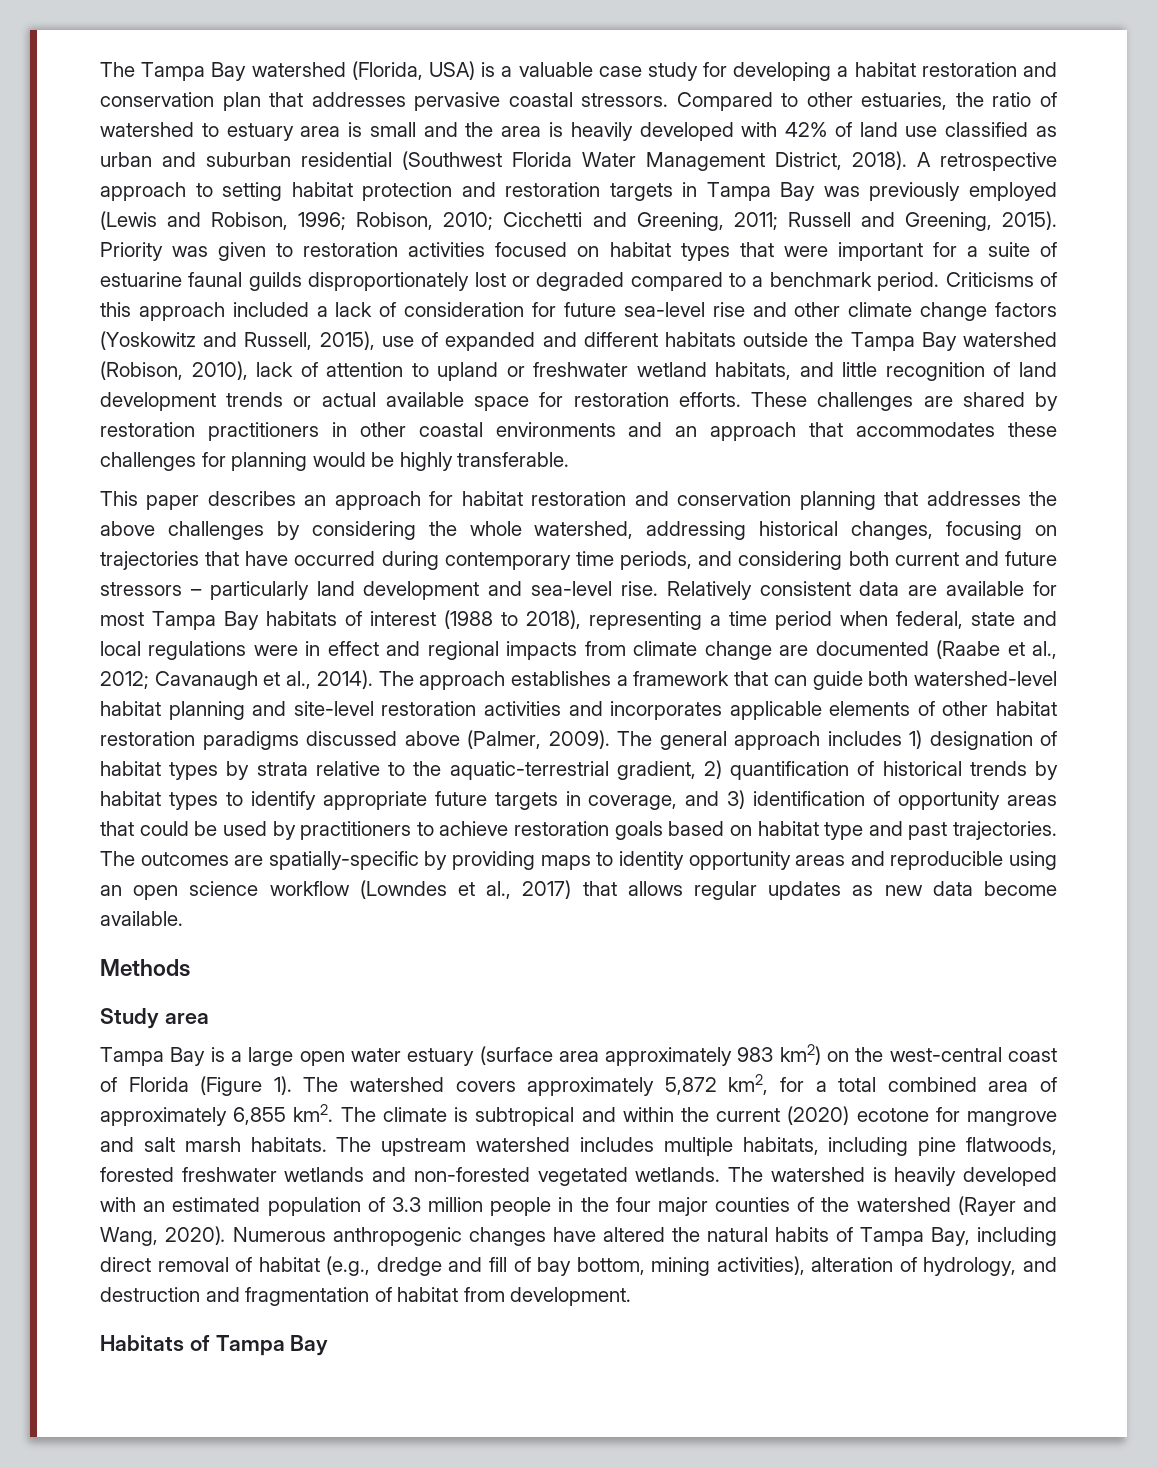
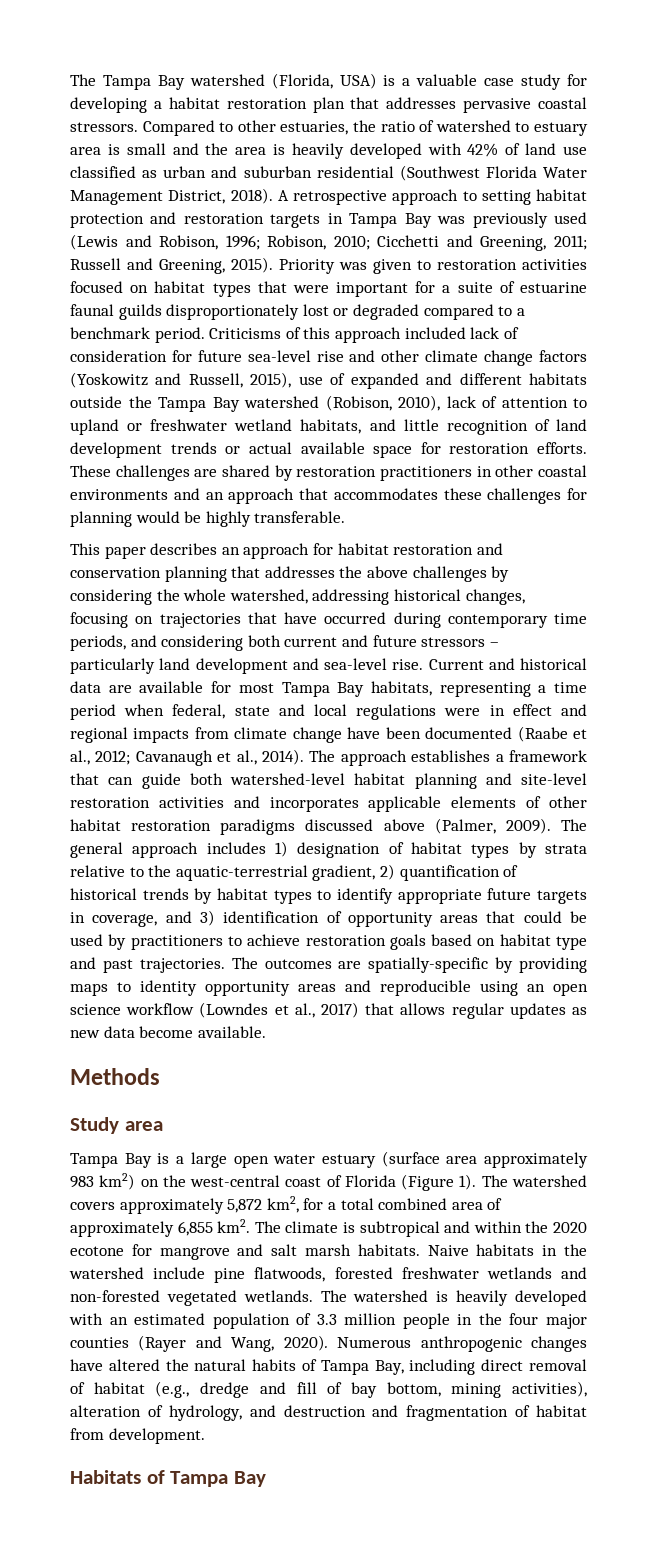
[1023,62,1057,77] [100,92,214,107] and conservation -> (307, 103) none
[969,182,1057,201] employed -> [554,212,587,224] used
[316,306,328,317] a -> (466, 333) none
[666,581,851,600] Relatively consistent -> [428,658,587,670] Current and historical
[266,610,581,629] habitats of interest (1988 to 2018), -> [370,681,432,696] habitats,
[779,645,809,656] are -> [347,727,421,739] have been
[716,1106,850,1125] current (2020) -> [553,1222,588,1233] 2020
[336,1137,909,1156] The upstream watershed includes multiple habitats, including -> [427,1244,587,1256] [69,1267,206,1279] Naive habitats in the watershed include
[797,1197,951,1212] of the watershed -> (129, 1342) none

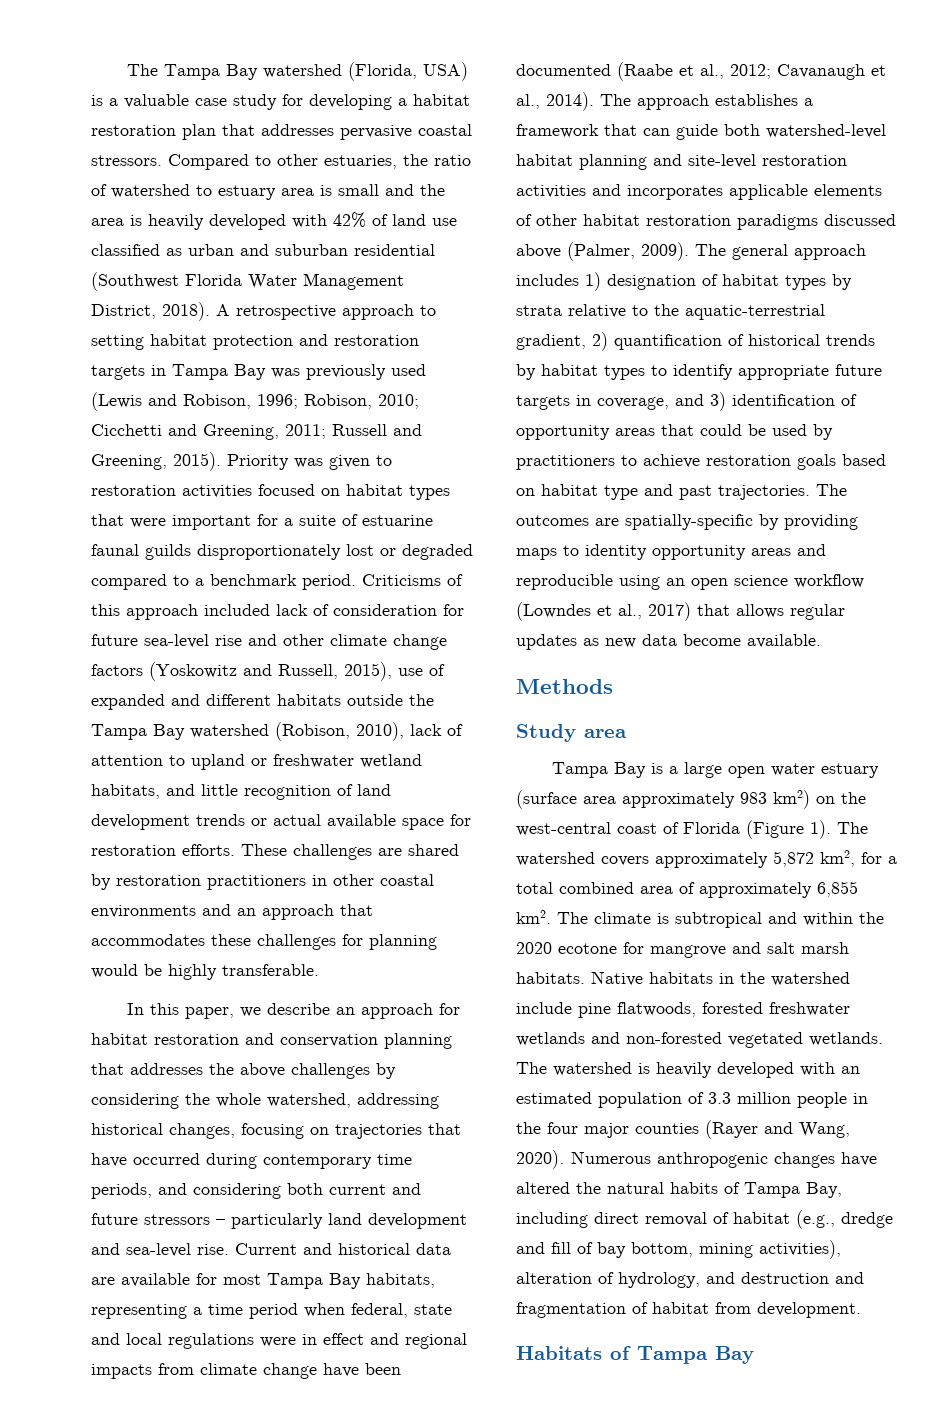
[70,543,218,559] This paper describes -> [126,1003,330,1019] In this paper, we describe
[427,1245,469,1256] Naive -> [591,971,643,986] Native

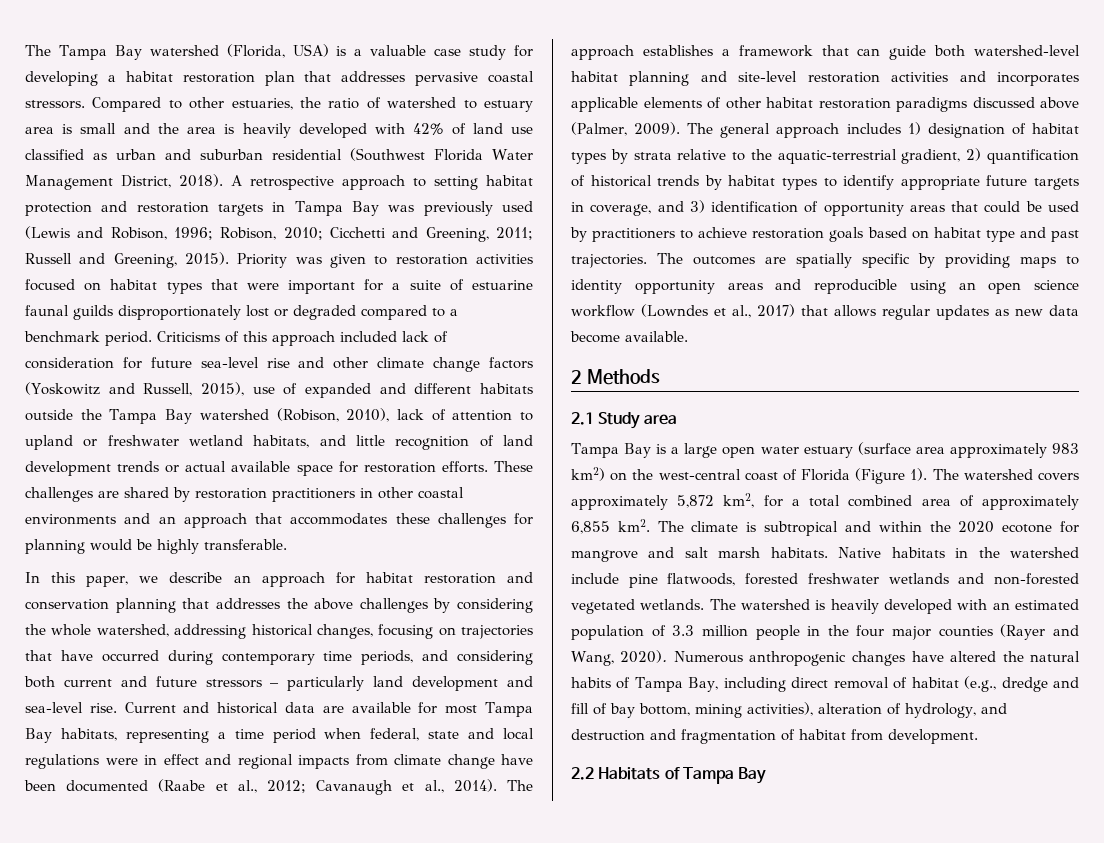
[625,514,753,530] spatially-specific -> [796,253,910,268] spatially specific
(821, 641) none -> [571,370,582,384] 2
(613, 686) none -> [571,412,594,425] 2.1
(861, 1310) none -> [571,767,594,780] 2.2

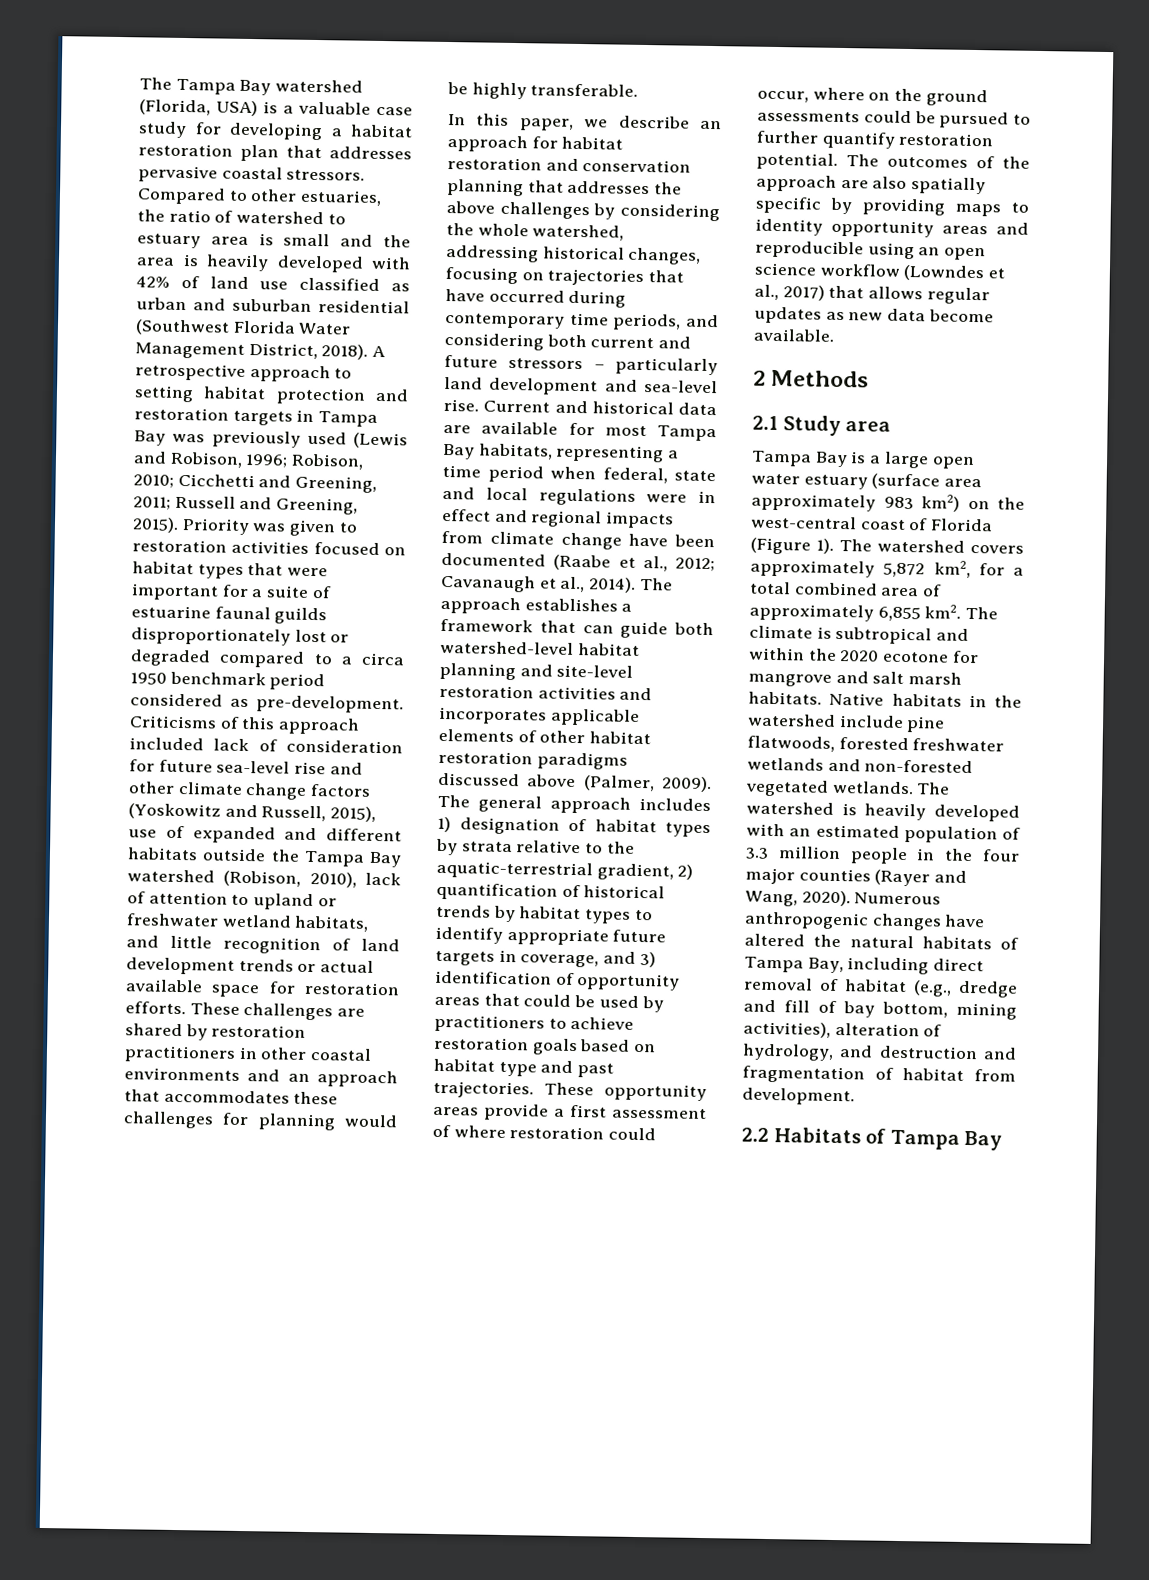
[24,331,152,346] benchmark period. -> [361,652,405,666] [130,671,326,691] [130,693,404,714] circa 1950 benchmark period considered as pre-development.
[657,253,786,265] The outcomes are -> [544,1082,707,1102] [433,1103,707,1121] [432,1124,657,1141] [757,87,988,107] [757,110,1031,129] [756,130,995,149] [756,152,1030,170] [756,174,908,192] These opportunity areas provide a first assessment of where restoration could occur, where on the ground assessments could be pursued to further quantify restoration potential. The outcomes of the approach are also
[571,677,611,688] habits -> [921,936,992,950] habitats

